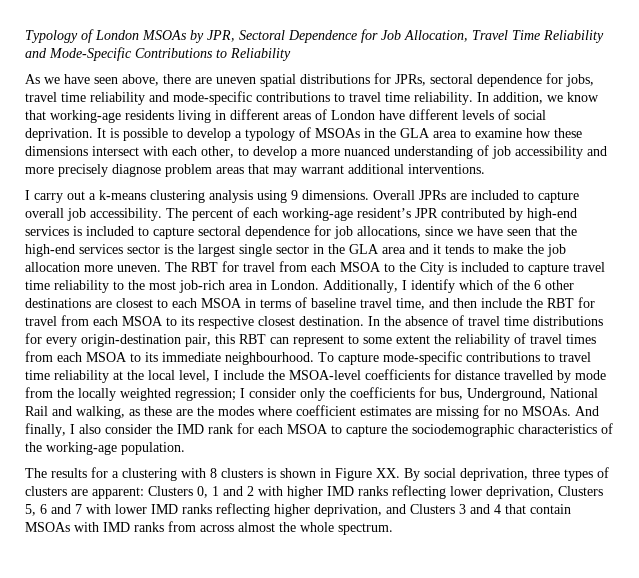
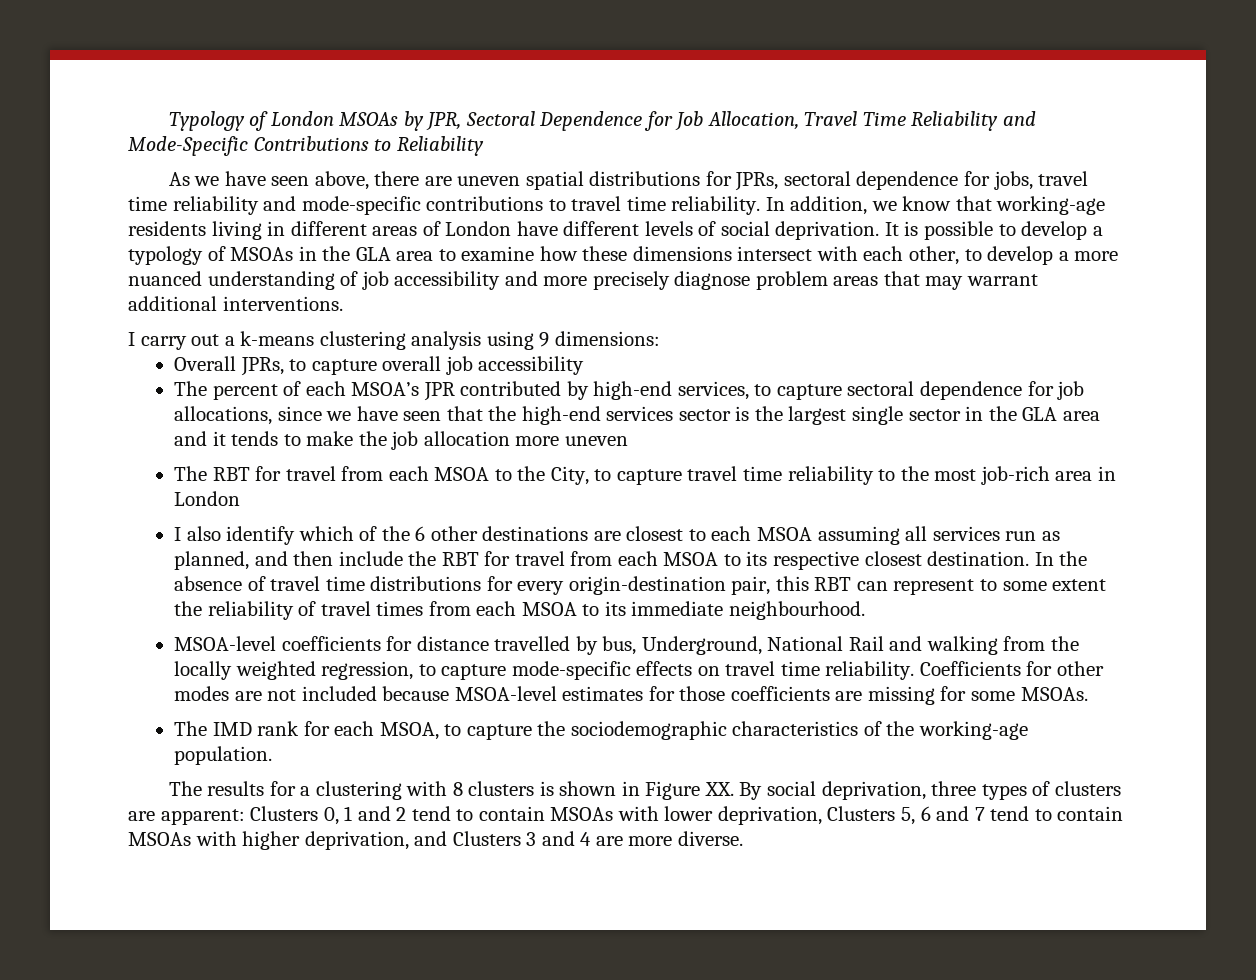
[302,190,519,200] dimensions. Overall JPRs are included -> [554,331,660,346] [174,356,284,376] dimensions: // Overall JPRs,
[90,208,162,221] accessibility. -> [478,356,585,375] accessibility //
[282,208,411,221] working-age resident’s -> [351,382,420,396] MSOA’s
[25,226,134,236] services is included -> [677,381,749,400] services,
[117,265,161,272] uneven. -> [564,436,628,446] uneven //
[420,262,509,275] City is included -> [550,466,589,485] City,
[271,280,407,293] London. Additionally, I -> [174,491,241,506] [174,526,221,541] London // I also
[245,297,425,310] in terms of baseline travel time, -> [817,526,1060,545] [174,551,250,570] assuming all services run as planned,
[318,351,591,365] [25,370,285,383] To capture mode-specific contributions to travel time reliability at the local level, I include the -> (865, 610) //
[575,370,606,380] [25,387,436,401] mode from the locally weighted regression; I consider only the coefficients for -> (598, 645) none
[76,405,411,419] walking, as these are the modes where coefficient estimates -> [926,636,1079,655] [174,661,1104,680] [174,686,830,701] walking from the locally weighted regression, to capture mode-specific effects on travel time reliability. Coefficients for other modes are not included because MSOA-level estimates for those coefficients
[504,409,518,416] no -> [970,691,1015,701] some
[575,406,599,416] [25,423,173,437] And finally, I also consider the -> [174,721,208,736] // The
[287,424,328,434] MSOA -> [379,722,439,740] MSOA,
[258,485,446,499] with higher IMD ranks reflecting -> [411,806,659,821] tend to contain MSOAs with
[86,503,270,517] with lower IMD ranks reflecting -> [990,806,1124,821] [128,831,237,846] tend to contain MSOAs with
[505,504,571,514] [25,521,393,535] that contain MSOAs with IMD ranks from across almost the whole spectrum. -> [595,831,743,846] are more diverse.

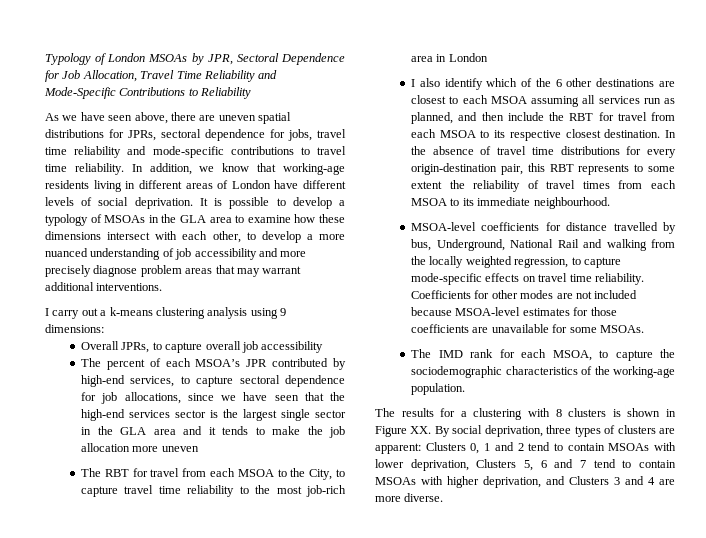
[856,579,975,595] can represent -> [578,164,630,175] represents
[867,686,935,705] missing -> [491,324,549,333] unavailable

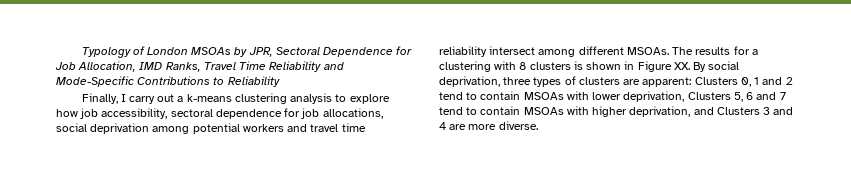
(137, 76) none -> [139,62,201,72] IMD Ranks,
[45,112,291,124] [45,129,346,141] [45,146,346,158] [45,163,345,175] [45,180,346,192] [45,197,346,209] [45,214,345,226] [45,231,345,243] [45,248,307,260] [45,265,302,277] [45,282,163,291] As we have seen above, there are uneven spatial distributions for JPRs, sectoral dependence for jobs, travel time reliability and mode-specific contributions to travel time reliability. In addition, we know that working-age residents living in different areas of London have different levels of social deprivation. It is possible to develop a typology of MSOAs in the GLA area to examine how these dimensions intersect with each other, to develop a more nuanced understanding of job accessibility and more precisely diagnose problem areas that may warrant additional interventions. // -> [81,93,118,104] Finally,
[250,308,286,319] [45,324,104,333] [81,341,324,353] [81,358,346,370] [81,375,234,387] using 9 dimensions: // Overall JPRs, to capture overall job accessibility // The percent of each MSOA’s JPR contributed by high-end services, to capture -> [335,94,390,104] [56,108,168,119] to explore how job accessibility,
[187,392,346,401] [81,409,347,421] [81,426,346,438] [81,443,199,452] [81,468,346,480] [81,485,346,497] [411,53,488,62] [411,78,675,90] [411,95,676,107] [411,112,676,124] [411,129,676,141] [411,146,676,158] [411,163,675,175] [411,180,676,192] [411,197,610,209] [411,222,676,234] [411,239,675,251] [411,256,621,268] [411,273,644,285] [411,290,638,299] [411,307,617,316] [411,324,644,333] [411,349,675,361] [411,366,675,378] [411,383,466,395] since we have seen that the high-end services sector is the largest single sector in the GLA area and it tends to make the job allocation more uneven // The RBT for travel from each MSOA to the City, to capture travel time reliability to the most job-rich area in London // I also identify which of the 6 other destinations are closest to each MSOA assuming all services run as planned, and then include the RBT for travel from each MSOA to its respective closest destination. In the absence of travel time distributions for every origin-destination pair, this RBT represents to some extent the reliability of travel times from each MSOA to its immediate neighbourhood. // MSOA-level coefficients for distance travelled by bus, Underground, National Rail and walking from the locally weighted regression, to capture mode-specific effects on travel time reliability. Coefficients for other modes are not included because MSOA-level estimates for those coefficients are unavailable for some MSOAs. // The IMD rank for each MSOA, to capture the sociodemographic characteristics of the working-age population. // -> [56,123,366,134] [439,46,669,57] social deprivation among potential workers and travel time reliability intersect among different MSOAs.

